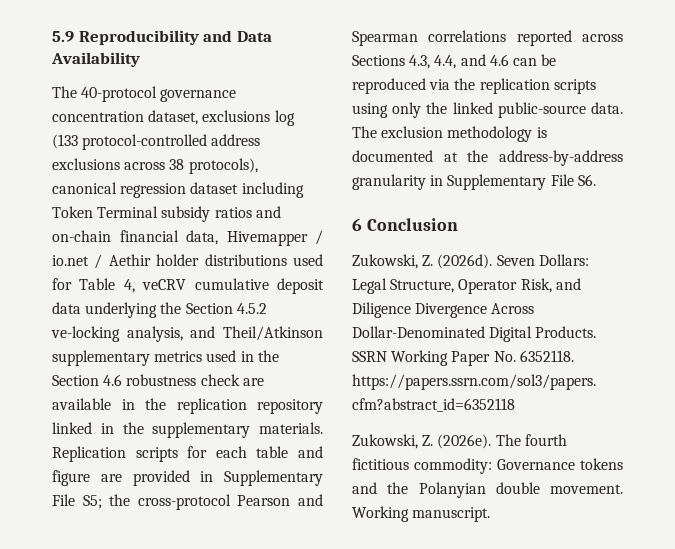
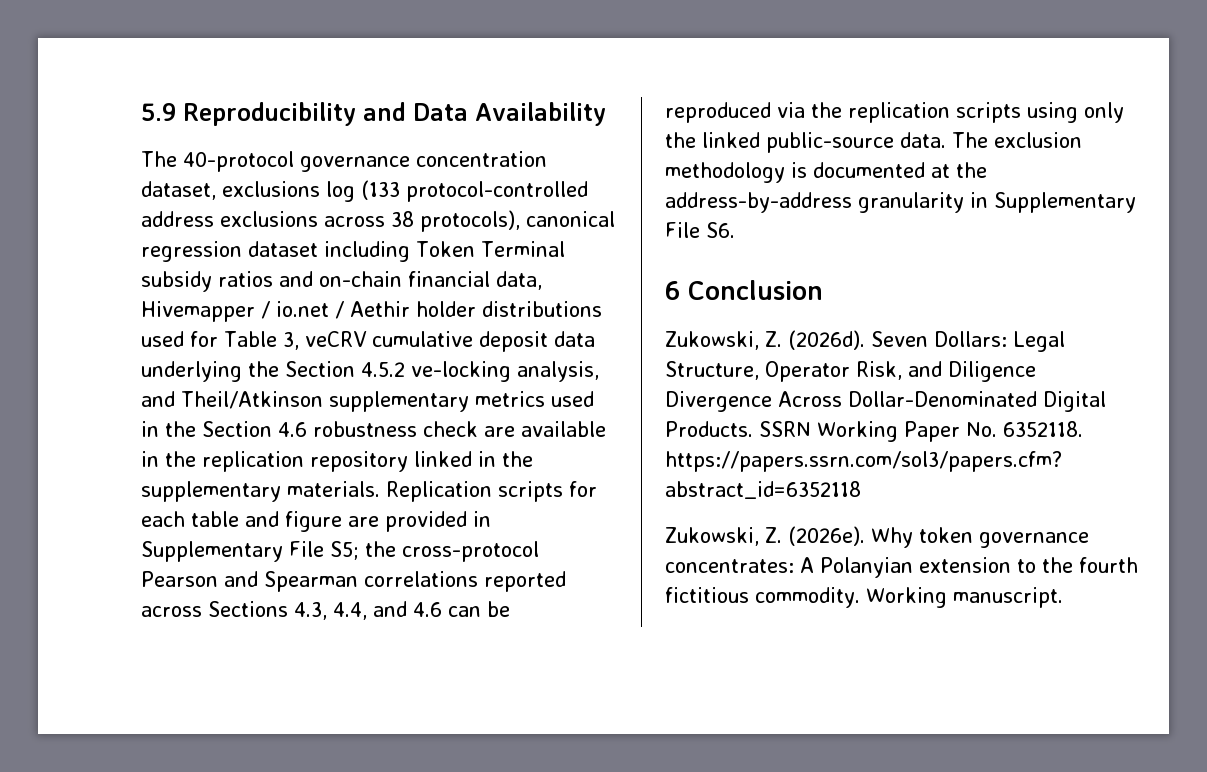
[123,279,135,293] 4, -> [282,332,299,350] 3,
[495,434,567,446] [352,458,623,474] [352,482,623,498] The fourth fictitious commodity: Governance tokens and the Polanyian double movement. -> [871,527,1089,548] [665,557,1138,578] [665,587,860,608] Why token governance concentrates: A Polanyian extension to the fourth fictitious commodity.

